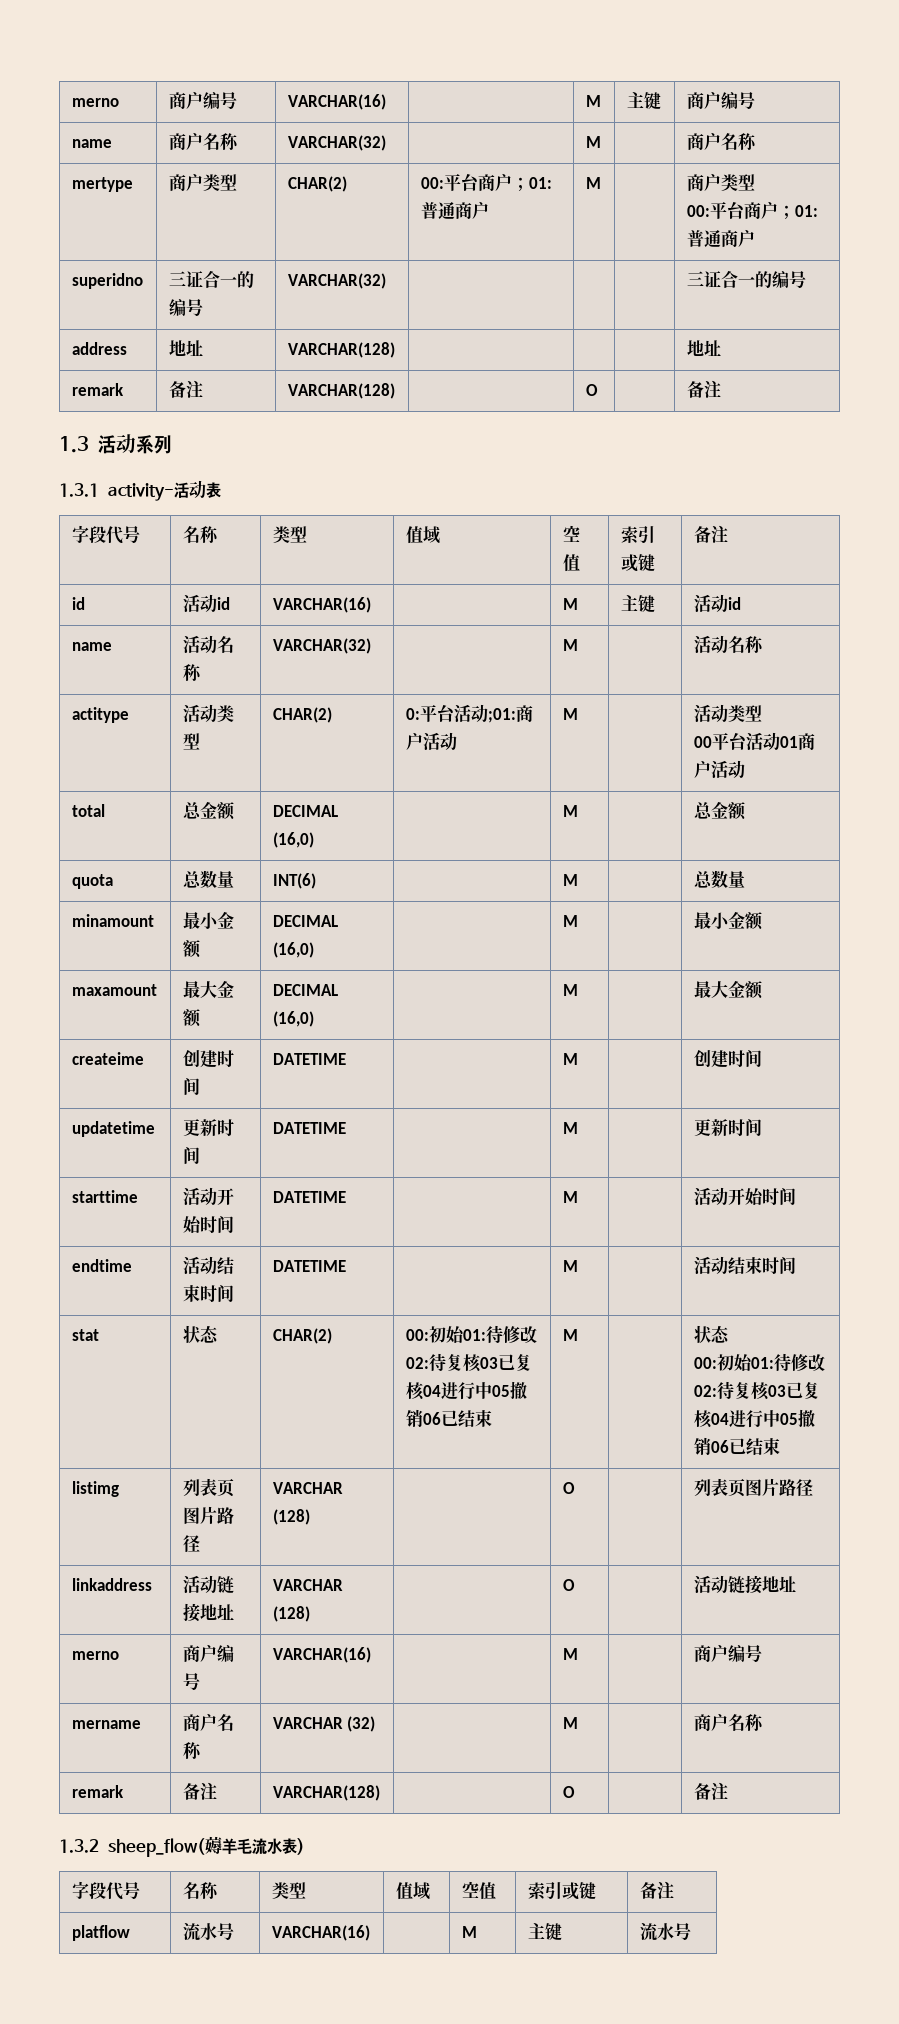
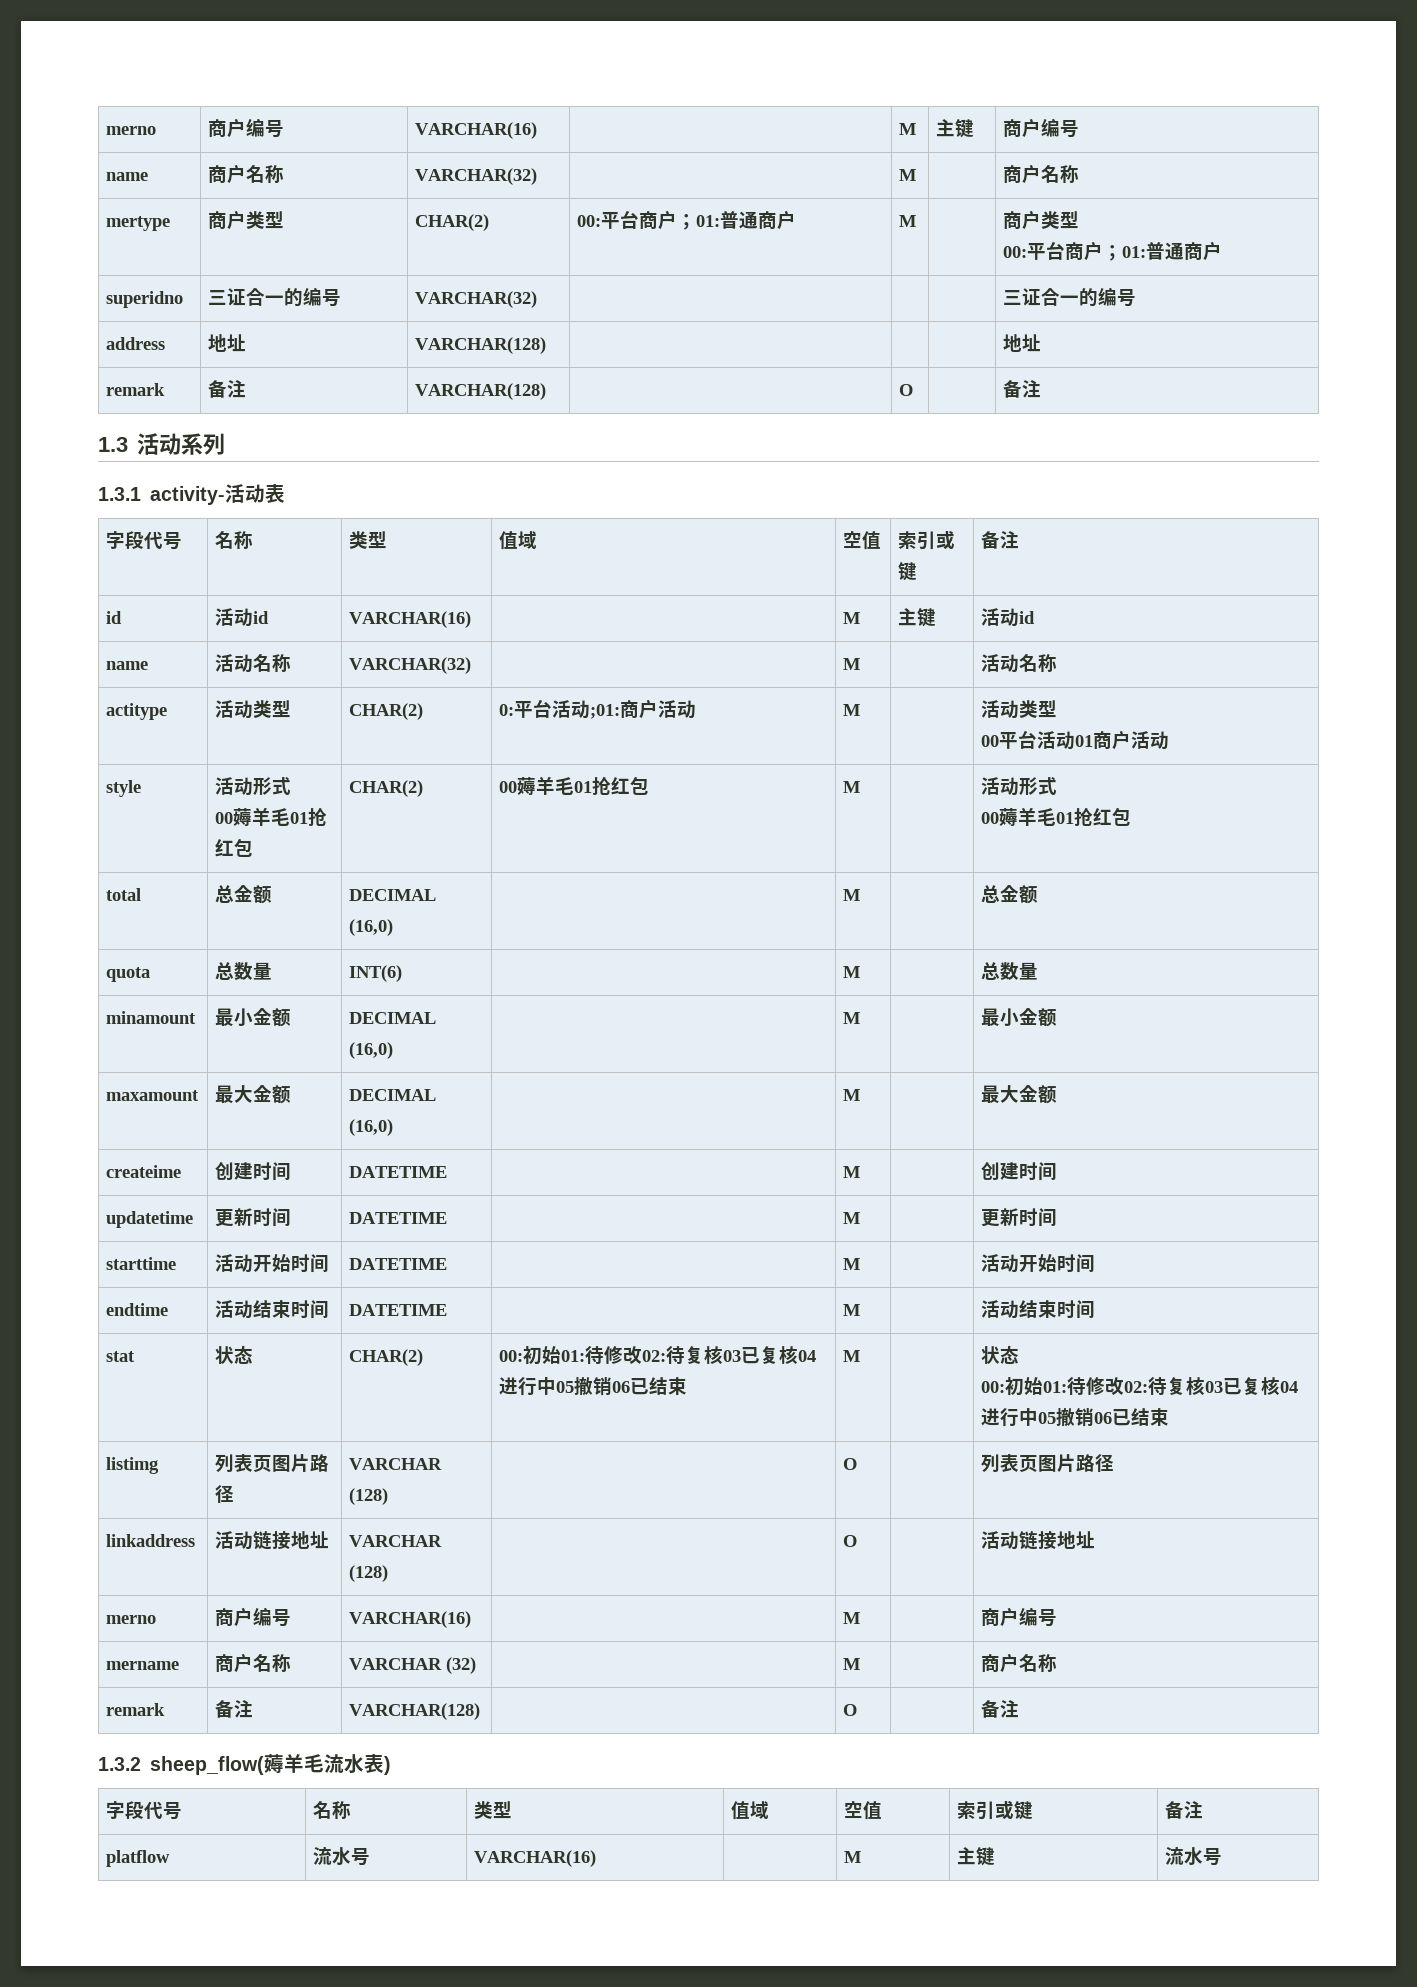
(745, 769) none -> [105,780,141,797] [214,777,291,796] [214,807,327,826] [214,838,253,857] [348,780,423,797] [498,776,649,795] [842,781,860,793] [980,777,1057,796] [980,807,1131,826] // style | 活动形式 // 00薅羊毛01抢红包 | CHAR(2) | 00薅羊毛01抢红包 | M | | 活动形式 // 00薅羊毛01抢红包

